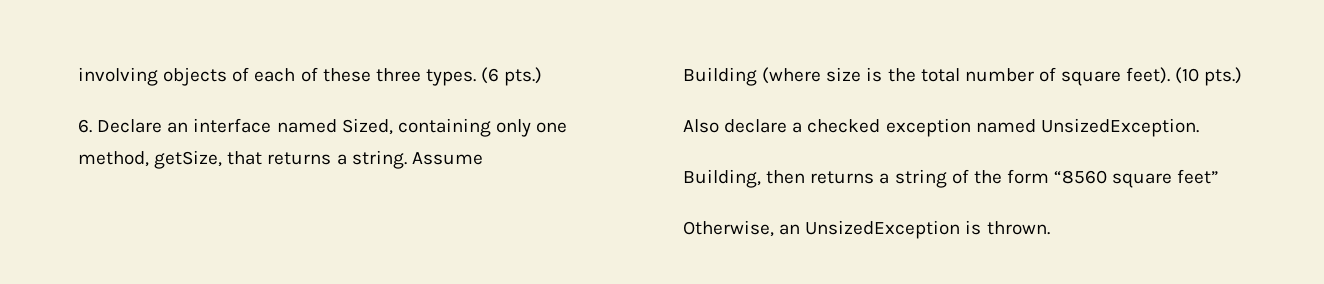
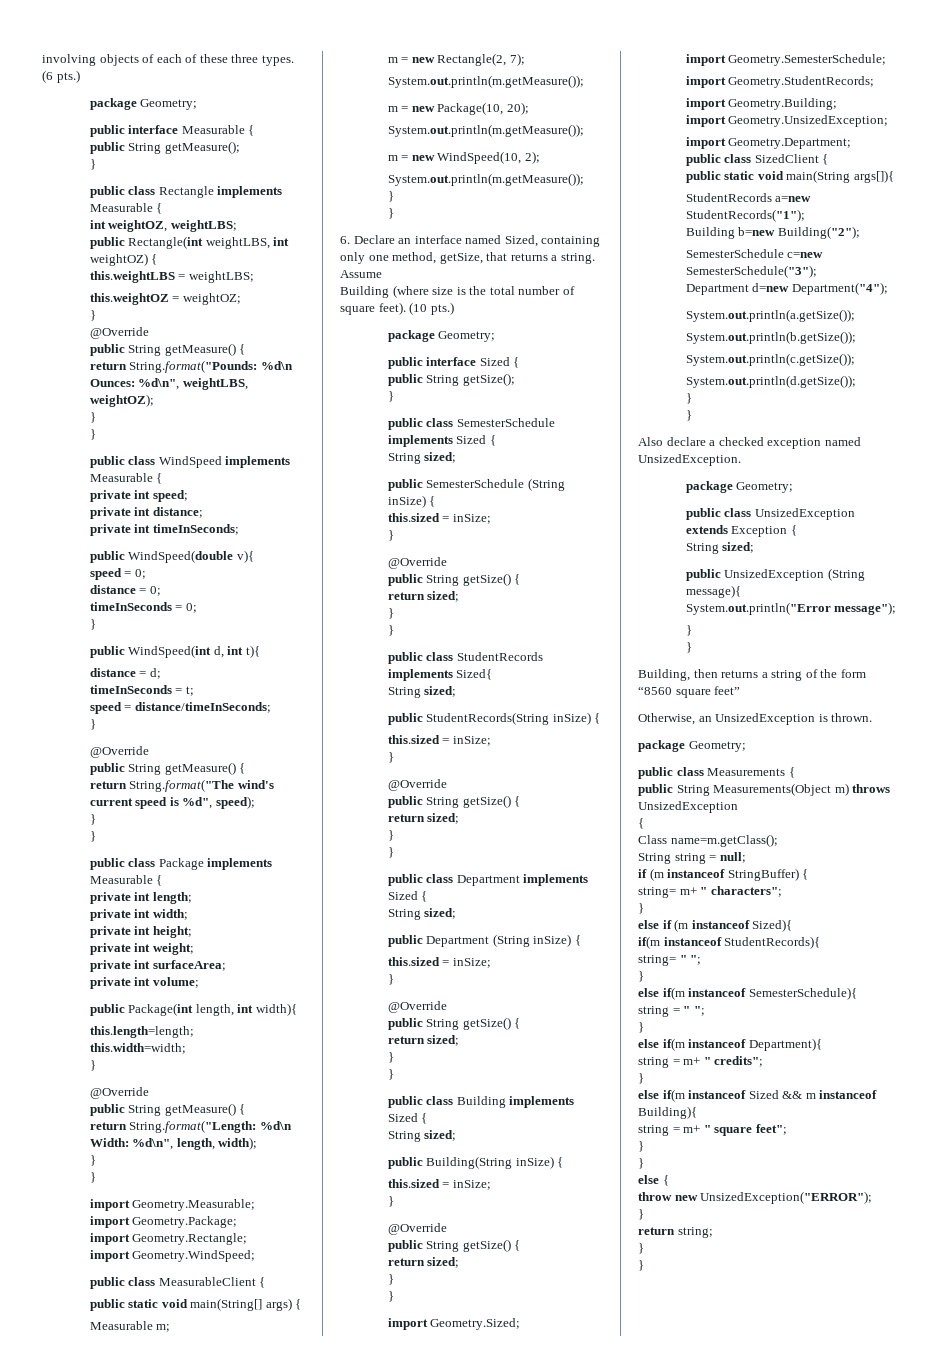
(543, 76) none -> [89,98,198,110] [89,125,255,137] [89,141,240,154] [89,159,96,170] [89,186,283,198] [89,203,163,214] [89,220,237,232] [89,236,290,249] [89,253,158,266] [89,271,254,283] [89,293,241,305] [89,310,96,321] [89,327,149,339] [89,343,246,356] [89,360,293,373] [89,378,248,390] [89,394,154,407] [89,412,96,423] [89,429,96,440] [89,456,291,468] [89,473,163,484] [89,490,188,502] [89,507,203,519] [89,524,239,536] [89,550,254,563] [89,568,146,580] [89,585,161,596] [89,602,197,613] [89,619,96,630] [89,645,260,658] [89,668,161,679] [89,685,194,696] [89,702,271,714] [89,719,96,730] [89,746,149,758] [89,762,246,775] [89,779,274,792] [89,796,255,809] [89,814,96,825] [89,831,96,842] [89,858,273,870] [89,875,163,886] [89,892,192,904] [89,909,188,921] [89,926,192,938] [89,943,194,955] [89,960,226,972] [89,977,199,989] [89,1003,297,1016] [89,1026,194,1038] [89,1043,186,1054] [89,1060,96,1071] [89,1087,149,1099] [89,1103,246,1116] [89,1120,292,1133] [89,1137,258,1150] [89,1155,96,1166] [89,1172,96,1183] [89,1199,256,1211] [89,1216,238,1228] [89,1233,248,1245] [89,1250,256,1262] [89,1277,266,1289] [89,1298,302,1311] [89,1321,171,1332] [387,53,525,66] [387,75,584,88] [387,102,529,115] [387,124,584,137] [387,151,540,164] [387,173,584,186] [387,191,394,202] [387,208,394,219] // package Geometry; // public interface Measurable { // public String getMeasure(); // } // public class Rectangle implements Measurable { // int weightOZ, weightLBS; // public Rectangle(int weightLBS, int weightOZ) { // this.weightLBS = weightLBS; // this.weightOZ = weightOZ; // } // @Override // public String getMeasure() { // return String.format("Pounds: %d\n Ounces: %d\n", weightLBS, weightOZ); // } // } // public class WindSpeed implements Measurable { // private int speed; // private int distance; // private int timeInSeconds; // public WindSpeed(double v){ // speed = 0; // distance = 0; // timeInSeconds = 0; // } // public WindSpeed(int d, int t){ // distance = d; // timeInSeconds = t; // speed = distance/timeInSeconds; // } // @Override // public String getMeasure() { // return String.format("The wind's current speed is %d", speed); // } // } // public class Package implements Measurable { // private int length; // private int width; // private int height; // private int weight; // private int surfaceArea; // private int volume; // public Package(int length, int width){ // this.length=length; // this.width=width; // } // @Override // public String getMeasure() { // return String.format("Length: %d\n Width: %d\n", length, width); // } // } // import Geometry.Measurable; // import Geometry.Package; // import Geometry.Rectangle; // import Geometry.WindSpeed; // public class MeasurableClient { // public static void main(String[] args) { // Measurable m; // m = new Rectangle(2, 7); // System.out.println(m.getMeasure()); // m = new Package(10, 20); // System.out.println(m.getMeasure()); // m = new WindSpeed(10, 2); // System.out.println(m.getMeasure()); // } // }
(1243, 76) none -> [387,330,496,342] [387,357,520,369] [387,373,515,386] [387,391,394,402] [387,418,555,430] [387,435,496,447] [387,452,457,464] [387,478,565,491] [387,495,436,508] [387,513,491,524] [387,530,394,541] [387,557,447,569] [387,573,521,586] [387,591,460,602] [387,608,394,619] [387,625,394,636] [387,652,543,664] [387,669,493,681] [387,686,457,698] [387,712,601,725] [387,735,491,746] [387,752,394,763] [387,779,447,791] [387,795,521,808] [387,813,460,824] [387,830,394,841] [387,847,394,858] [387,874,589,886] [387,891,428,902] [387,908,457,920] [387,934,581,947] [387,957,491,968] [387,974,394,985] [387,1001,447,1013] [387,1017,521,1030] [387,1035,460,1046] [387,1052,394,1063] [387,1069,394,1080] [387,1096,575,1108] [387,1113,428,1124] [387,1130,457,1142] [387,1156,564,1169] [387,1179,491,1190] [387,1196,394,1207] [387,1223,447,1235] [387,1239,521,1252] [387,1257,460,1268] [387,1274,394,1285] [387,1291,394,1302] [387,1318,521,1330] [685,54,887,66] [685,76,875,88] [685,98,838,110] [685,115,889,127] [685,137,852,149] [685,154,829,166] [685,170,894,183] [685,193,812,202] [685,209,805,222] [685,226,860,239] [685,249,824,258] [685,265,817,278] [685,282,888,295] [685,309,855,322] [685,331,856,344] [685,353,855,366] [685,375,856,388] [685,393,692,404] [685,410,692,421] // package Geometry; // public interface Sized { // public String getSize(); // } // public class SemesterSchedule implements Sized { // String sized; // public SemesterSchedule (String inSize) { // this.sized = inSize; // } // @Override // public String getSize() { // return sized; // } // } // public class StudentRecords implements Sized{ // String sized; // public StudentRecords(String inSize) { // this.sized = inSize; // } // @Override // public String getSize() { // return sized; // } // } // public class Department implements Sized { // String sized; // public Department (String inSize) { // this.sized = inSize; // } // @Override // public String getSize() { // return sized; // } // } // public class Building implements Sized { // String sized; // public Building(String inSize) { // this.sized = inSize; // } // @Override // public String getSize() { // return sized; // } // } // import Geometry.Sized; // import Geometry.SemesterSchedule; // import Geometry.StudentRecords; // import Geometry.Building; // import Geometry.UnsizedException; // import Geometry.Department; // public class SizedClient { // public static void main(String args[]){ // StudentRecords a=new StudentRecords("1"); // Building b=new Building("2"); // SemesterSchedule c=new SemesterSchedule("3"); // Department d=new Department("4"); // System.out.println(a.getSize()); // System.out.println(b.getSize()); // System.out.println(c.getSize()); // System.out.println(d.getSize()); // } // }
(1199, 127) none -> [685,481,794,493] [685,508,855,520] [685,525,797,537] [685,542,755,554] [685,568,865,581] [685,585,741,598] [685,602,897,615] [685,625,692,636] [685,642,692,653] // package Geometry; // public class UnsizedException extends Exception { // String sized; // public UnsizedException (String message){ // System.out.println("Error message"); // } // }
(1050, 228) none -> [638,740,746,752] [638,767,795,779] [638,783,891,796] [638,801,738,813] [638,818,644,829] [638,834,778,847] [638,852,746,864] [638,868,809,881] [638,886,782,898] [638,903,644,914] [638,919,793,932] [638,936,821,949] [638,955,702,966] [638,971,644,982] [638,987,857,1000] [638,1006,705,1017] [638,1022,644,1033] [638,1038,822,1051] [638,1056,764,1068] [638,1073,644,1084] [638,1089,878,1102] [638,1106,697,1119] [638,1124,787,1136] [638,1141,644,1152] [638,1158,644,1169] [638,1175,669,1186] [638,1191,873,1204] [638,1209,644,1220] [638,1227,713,1238] [638,1243,644,1254] [638,1260,644,1271] // package Geometry; // public class Measurements { // public String Measurements(Object m) throws UnsizedException // { // Class name=m.getClass(); // String string = null; // if (m instanceof StringBuffer) { // string= m+ " characters"; // } // else if (m instanceof Sized){ // if(m instanceof StudentRecords){ // string= " "; // } // else if(m instanceof SemesterSchedule){ // string = " "; // } // else if(m instanceof Department){ // string = m+ " credits"; // } // else if(m instanceof Sized && m instanceof Building){ // string = m+ " square feet"; // } // } // else { // throw new UnsizedException("ERROR"); // } // return string; // } // }

